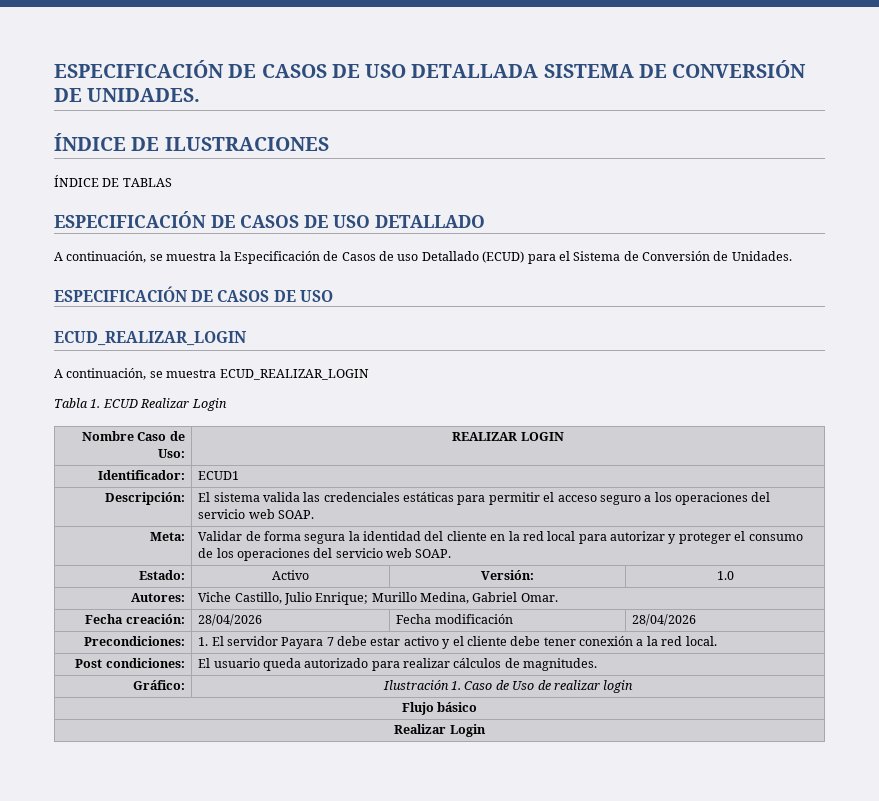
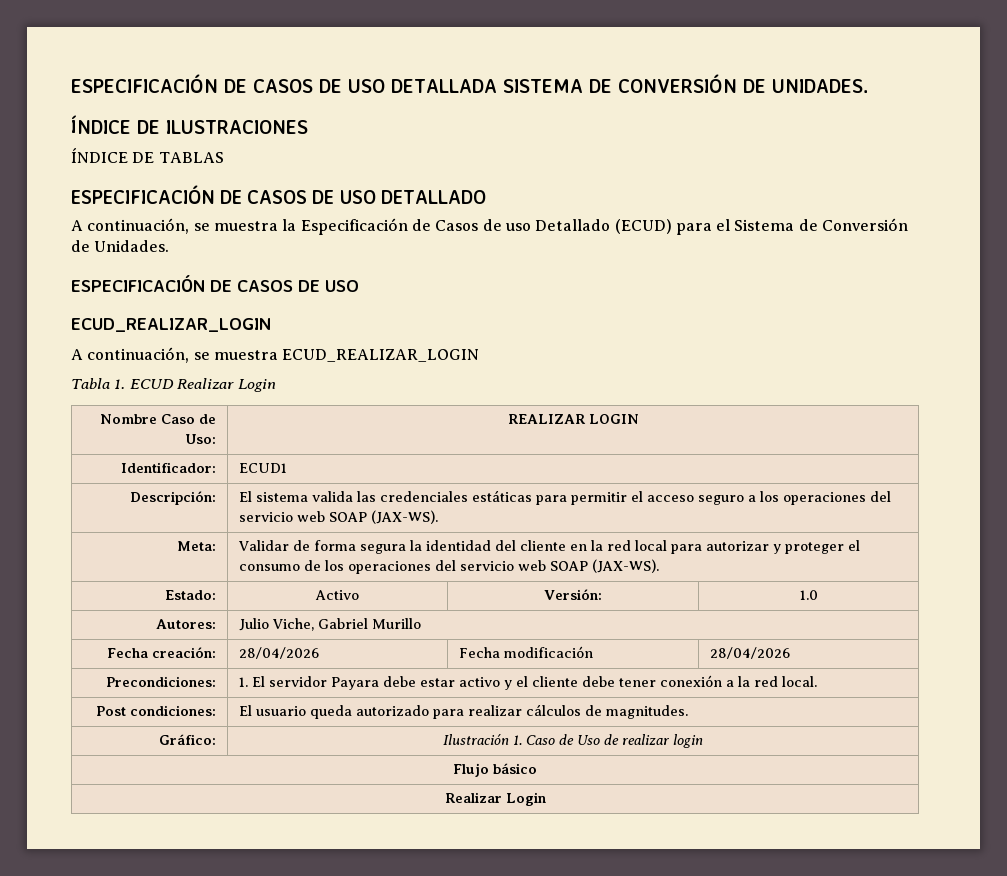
[277,510,314,519] SOAP. -> [329,510,439,524] SOAP (JAX-WS).
[415,549,452,558] SOAP. -> [550,559,660,573] SOAP (JAX-WS).
[198,592,558,605] Viche Castillo, Julio Enrique; Murillo Medina, Gabriel Omar. -> [239,618,422,631] Julio Viche, Gabriel Murillo
[326,637,334,646] 7 -> (380, 683) none

